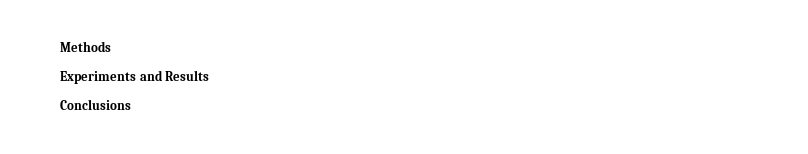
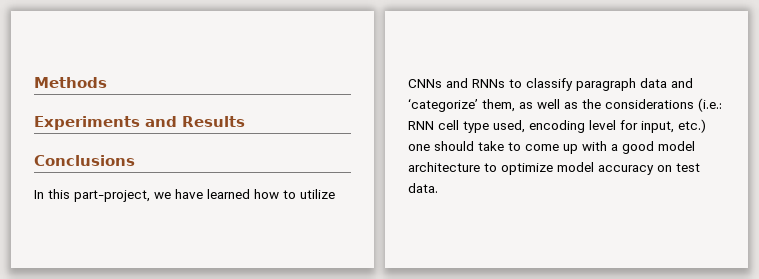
(131, 104) none -> [34,189,335,202] [408,78,693,91] [408,98,722,112] [408,119,706,133] [408,141,695,154] [408,162,700,175] [408,183,438,193] // In this part-project, we have learned how to utilize CNNs and RNNs to classify paragraph data and ‘categorize’ them, as well as the considerations (i.e.: RNN cell type used, encoding level for input, etc.) one should take to come up with a good model architecture to optimize model accuracy on test data.

